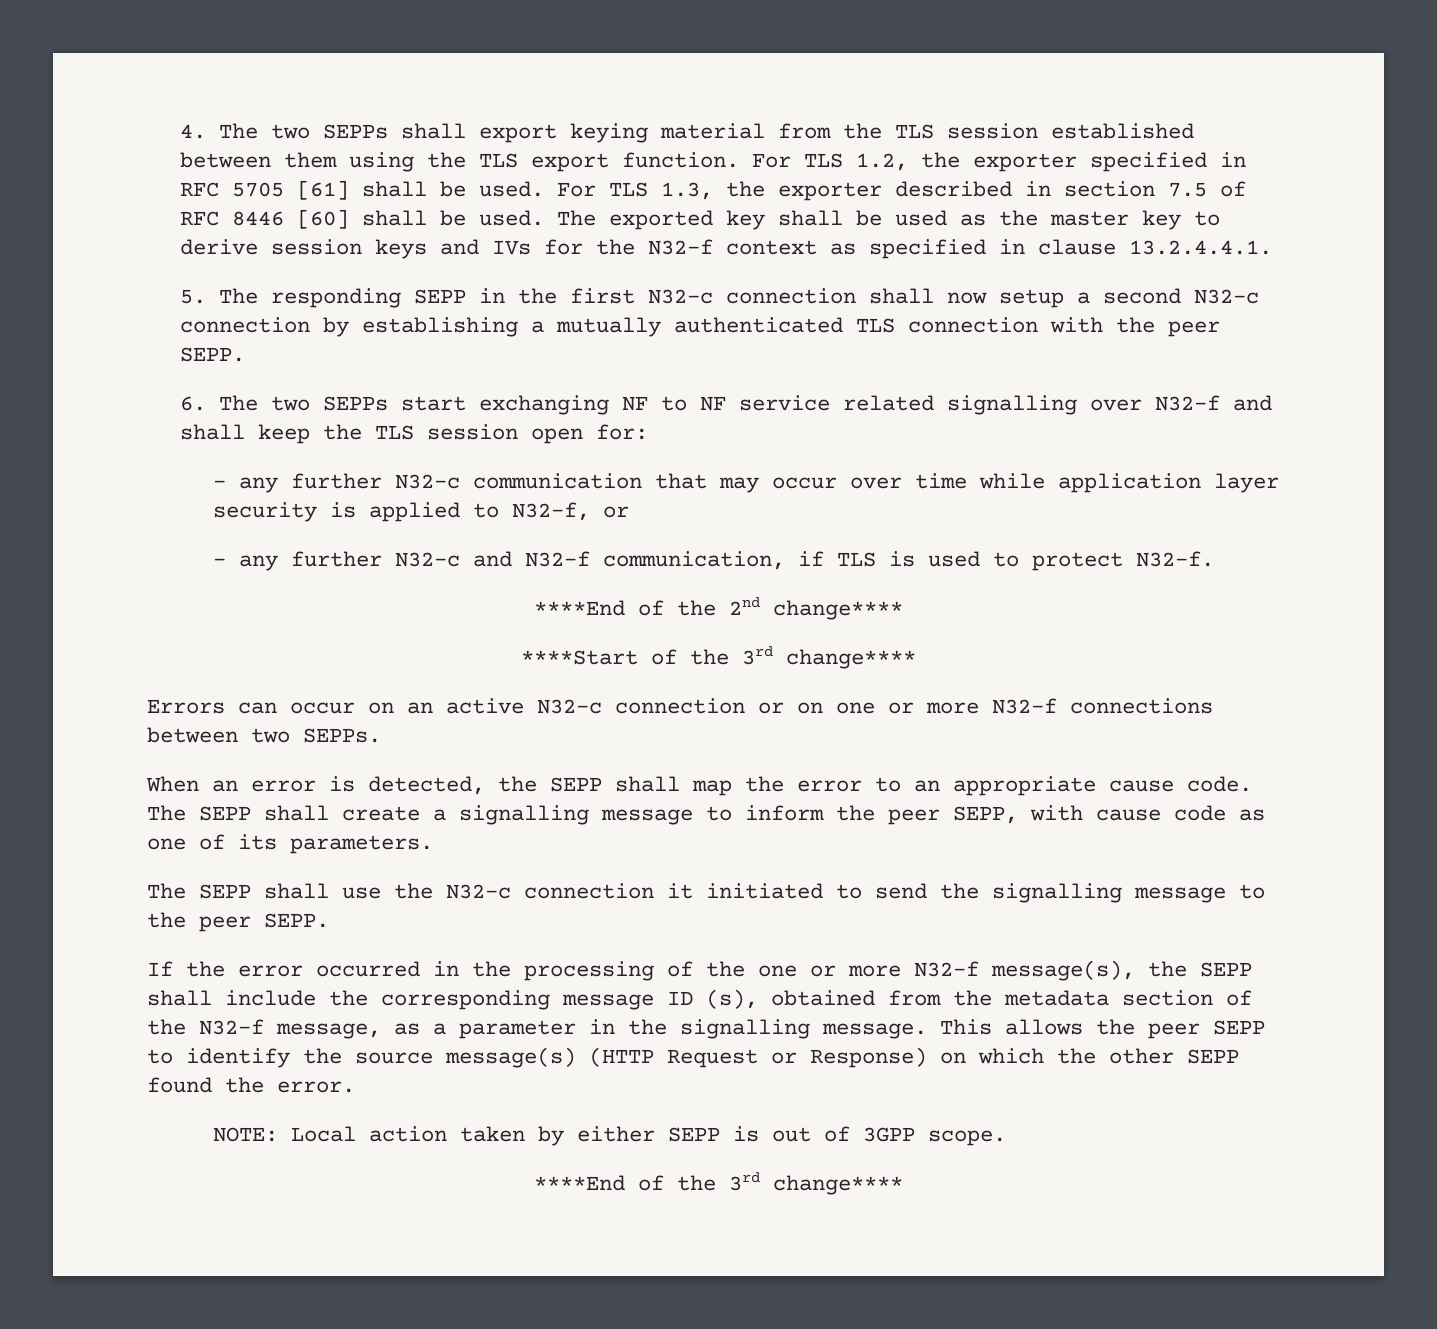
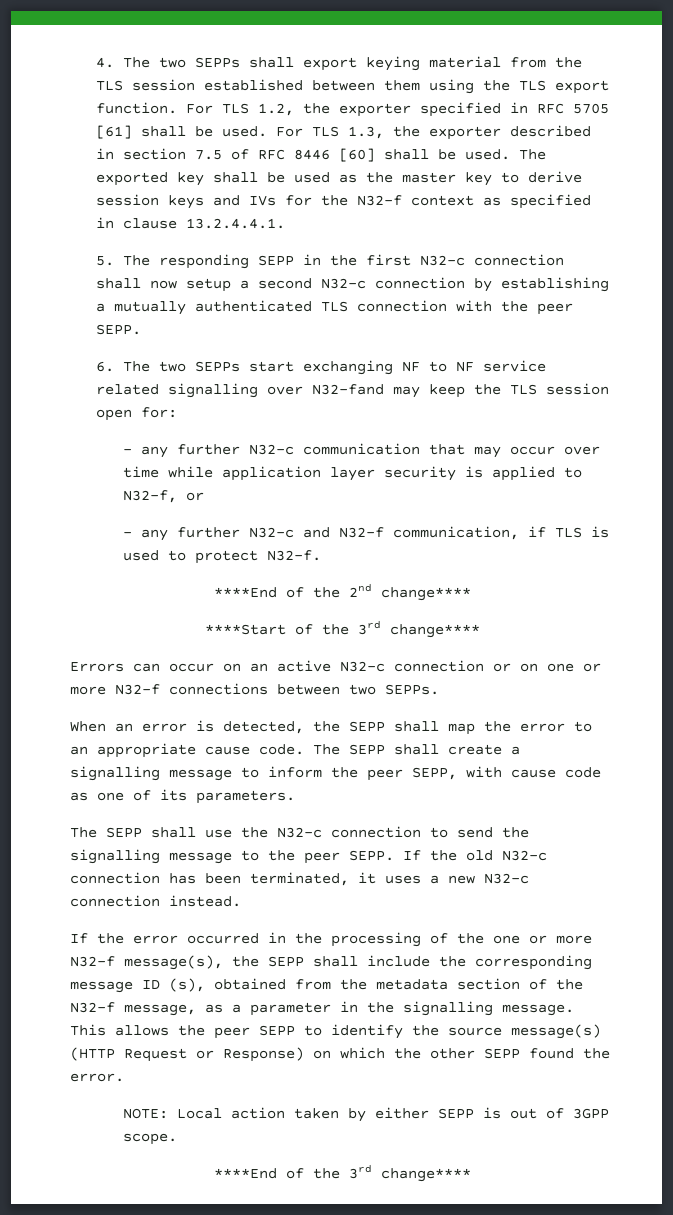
[1155,395,1273,411] [180,424,246,440] N32-f and shall -> [312,384,421,398] N32-fand may
[667,883,823,899] it initiated -> (421, 832) none
(329, 920) none -> [403,850,547,861] [70,872,529,886] [70,895,241,907] If the old N32-c connection has been terminated, it uses a new N32-c connection instead.

